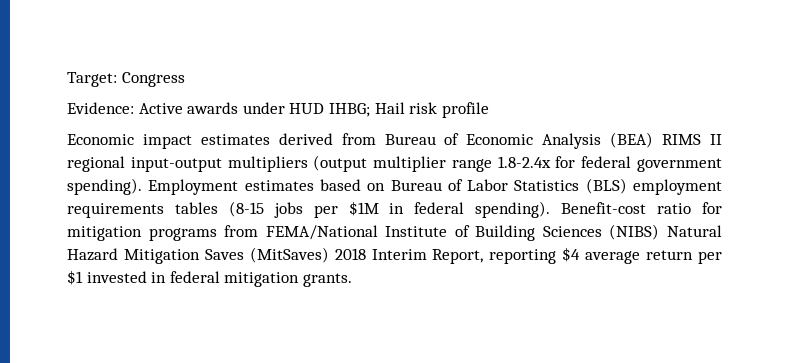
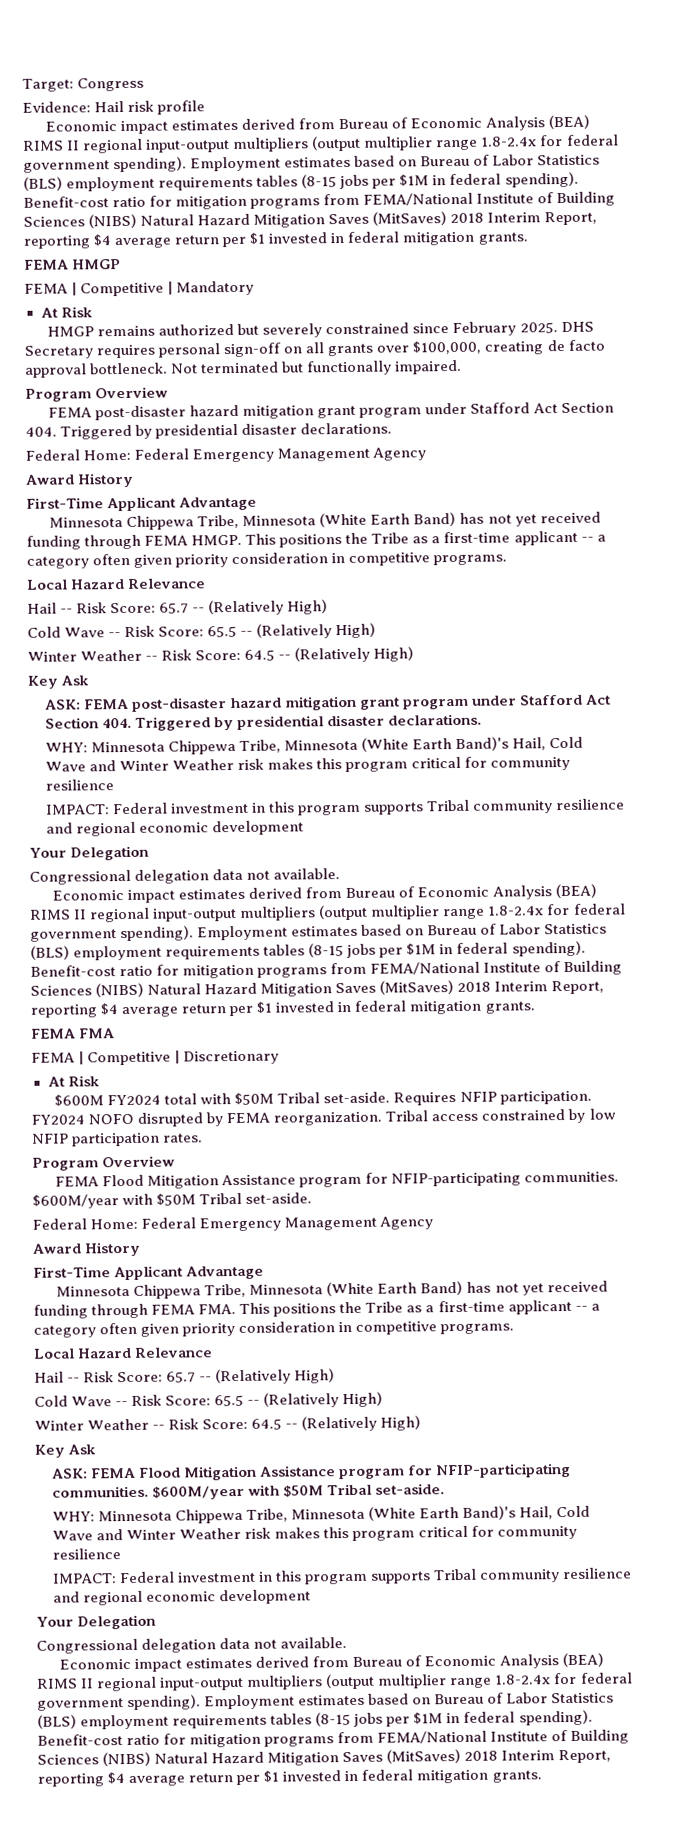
[138,102,370,117] Active awards under HUD IHBG; -> (91, 107) none
(352, 280) none -> [24,259,122,270] [24,280,255,297] [40,306,93,318] [47,321,594,338] [24,339,605,359] [25,359,463,378] [25,386,169,402] [48,402,614,421] [25,422,393,440] [25,447,427,463] [26,472,135,488] [26,496,258,512] [49,511,601,530] [26,530,606,550] [26,552,508,569] [26,578,207,590] [27,599,329,616] [27,622,377,639] [27,646,415,663] [27,675,90,689] [44,694,612,712] [44,713,482,731] [44,736,584,755] [44,756,571,772] [44,779,114,791] [45,798,626,816] [45,820,304,837] [29,845,150,861] [29,868,341,885] [52,883,597,903] [29,903,626,923] [30,923,608,942] [30,940,586,961] [30,960,623,979] [30,980,605,998] [30,1000,535,1018] [31,1028,116,1039] [31,1050,280,1066] [47,1075,100,1087] [54,1090,592,1107] [31,1108,616,1127] [31,1132,204,1147] [32,1155,176,1171] [55,1171,620,1189] [32,1192,313,1209] [32,1216,434,1232] [32,1241,142,1257] [33,1265,265,1281] [56,1280,608,1299] [33,1299,600,1319] [33,1321,515,1338] [33,1347,214,1359] [34,1368,336,1385] [34,1391,384,1408] [34,1415,422,1432] [34,1444,97,1458] [51,1462,572,1481] [51,1483,445,1500] [51,1505,591,1524] [51,1525,578,1541] [51,1548,121,1560] [51,1567,633,1585] [52,1589,311,1606] [36,1614,157,1630] [36,1637,348,1654] [59,1652,604,1672] [36,1672,633,1692] [37,1692,615,1711] [37,1709,593,1730] [37,1729,630,1748] [37,1748,612,1767] [37,1769,542,1787] // FEMA HMGP // FEMA | Competitive | Mandatory // At Risk // HMGP remains authorized but severely constrained since February 2025. DHS Secretary requires personal sign-off on all grants over $100,000, creating de facto approval bottleneck. Not terminated but functionally impaired. // Program Overview // FEMA post-disaster hazard mitigation grant program under Stafford Act Section 404. Triggered by presidential disaster declarations. // Federal Home: Federal Emergency Management Agency // Award History // First-Time Applicant Advantage // Minnesota Chippewa Tribe, Minnesota (White Earth Band) has not yet received funding through FEMA HMGP. This positions the Tribe as a first-time applicant -- a category often given priority consideration in competitive programs. // Local Hazard Relevance // Hail -- Risk Score: 65.7 -- (Relatively High) // Cold Wave -- Risk Score: 65.5 -- (Relatively High) // Winter Weather -- Risk Score: 64.5 -- (Relatively High) // Key Ask // ASK: FEMA post-disaster hazard mitigation grant program under Stafford Act Section 404. Triggered by presidential disaster declarations. // WHY: Minnesota Chippewa Tribe, Minnesota (White Earth Band)'s Hail, Cold Wave and Winter Weather risk makes this program critical for community resilience // IMPACT: Federal investment in this program supports Tribal community resilience and regional economic development // Your Delegation // Congressional delegation data not available. // Economic impact estimates derived from Bureau of Economic Analysis (BEA) RIMS II regional input-output multipliers (output multiplier range 1.8-2.4x for federal government spending). Employment estimates based on Bureau of Labor Statistics (BLS) employment requirements tables (8-15 jobs per $1M in federal spending). Benefit-cost ratio for mitigation programs from FEMA/National Institute of Building Sciences (NIBS) Natural Hazard Mitigation Saves (MitSaves) 2018 Interim Report, reporting $4 average return per $1 invested in federal mitigation grants. // FEMA FMA // FEMA | Competitive | Discretionary // At Risk // $600M FY2024 total with $50M Tribal set-aside. Requires NFIP participation. FY2024 NOFO disrupted by FEMA reorganization. Tribal access constrained by low NFIP participation rates. // Program Overview // FEMA Flood Mitigation Assistance program for NFIP-participating communities. $600M/year with $50M Tribal set-aside. // Federal Home: Federal Emergency Management Agency // Award History // First-Time Applicant Advantage // Minnesota Chippewa Tribe, Minnesota (White Earth Band) has not yet received funding through FEMA FMA. This positions the Tribe as a first-time applicant -- a category often given priority consideration in competitive programs. // Local Hazard Relevance // Hail -- Risk Score: 65.7 -- (Relatively High) // Cold Wave -- Risk Score: 65.5 -- (Relatively High) // Winter Weather -- Risk Score: 64.5 -- (Relatively High) // Key Ask // ASK: FEMA Flood Mitigation Assistance program for NFIP-participating communities. $600M/year with $50M Tribal set-aside. // WHY: Minnesota Chippewa Tribe, Minnesota (White Earth Band)'s Hail, Cold Wave and Winter Weather risk makes this program critical for community resilience // IMPACT: Federal investment in this program supports Tribal community resilience and regional economic development // Your Delegation // Congressional delegation data not available. // Economic impact estimates derived from Bureau of Economic Analysis (BEA) RIMS II regional input-output multipliers (output multiplier range 1.8-2.4x for federal government spending). Employment estimates based on Bureau of Labor Statistics (BLS) employment requirements tables (8-15 jobs per $1M in federal spending). Benefit-cost ratio for mitigation programs from FEMA/National Institute of Building Sciences (NIBS) Natural Hazard Mitigation Saves (MitSaves) 2018 Interim Report, reporting $4 average return per $1 invested in federal mitigation grants.

